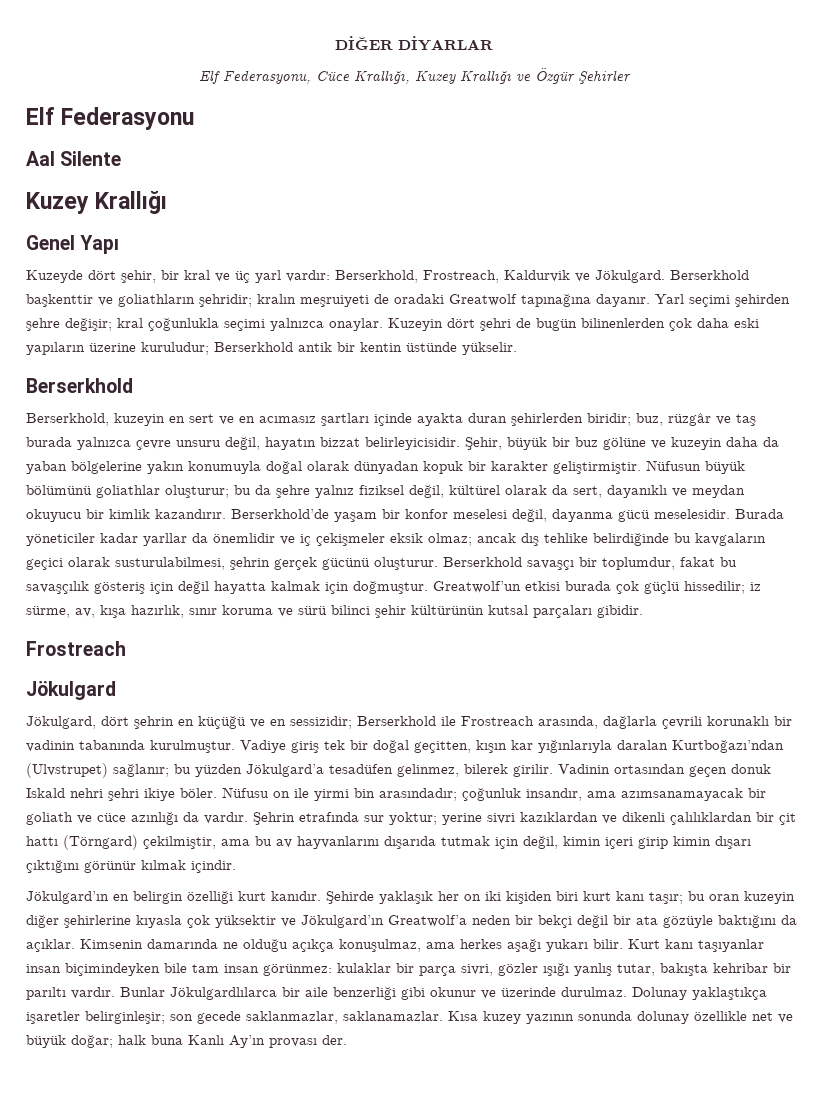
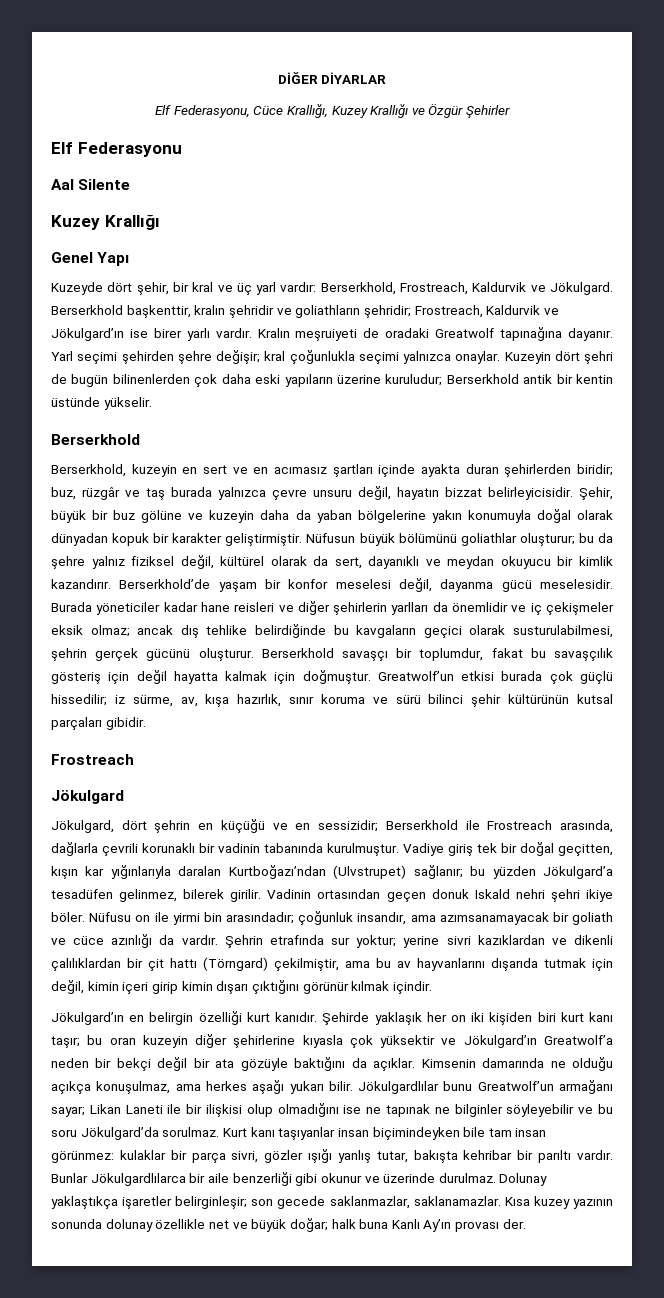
[26,294,296,307] başkenttir ve goliathların şehridir; kralın -> [126,305,559,318] [51,328,290,341] başkenttir, kralın şehridir ve goliathların şehridir; Frostreach, Kaldurvik ve Jökulgard’ın ise birer yarlı vardır. Kralın
[143,533,187,546] yarllar -> [200,601,429,615] hane reisleri ve diğer şehirlerin yarlları
(623, 944) none -> [358,1080,613,1094] [51,1103,613,1117] [51,1127,220,1140] Jökulgardlılar bunu Greatwolf’un armağanı sayar; Likan Laneti ile bir ilişkisi olup olmadığını ise ne tapınak ne bilginler söyleyebilir ve bu soru Jökulgard’da sorulmaz.

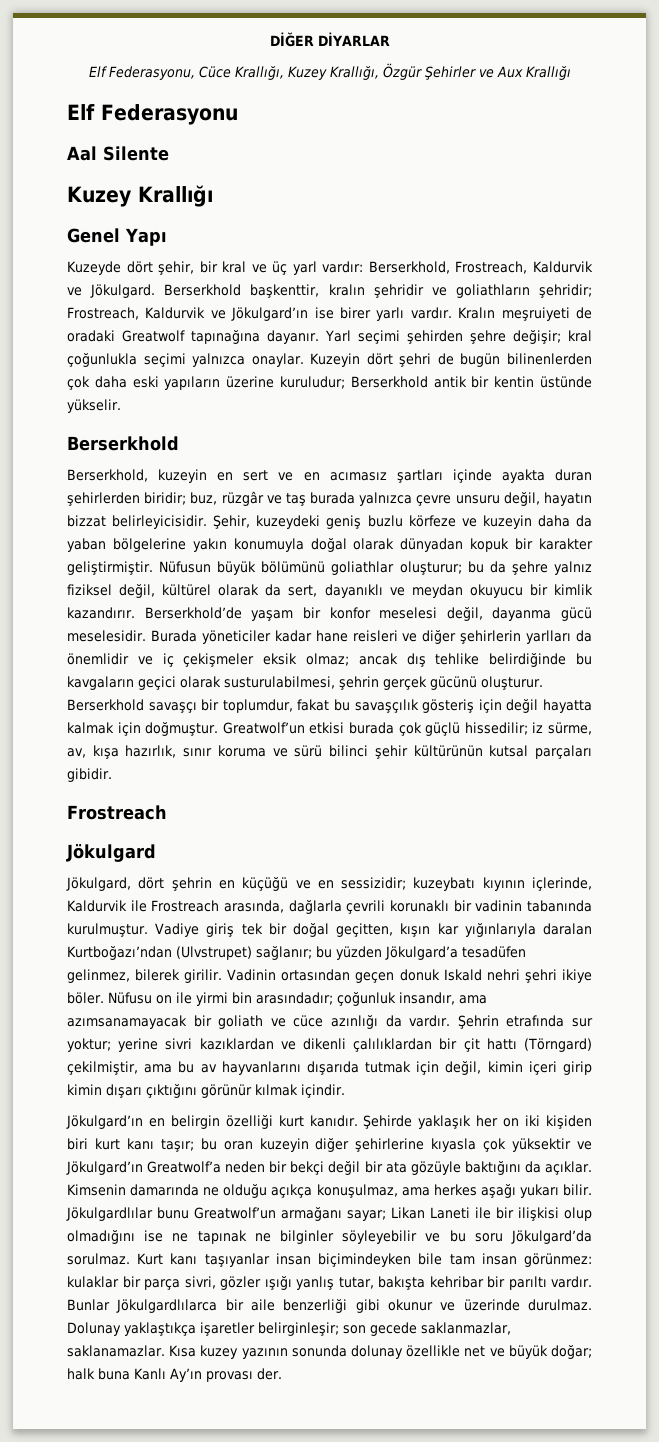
[370,104,425,118] Krallığı ve -> [329,66,379,80] Krallığı,
(511, 111) none -> [478,66,571,80] ve Aux Krallığı
[51,510,183,523] büyük bir buz gölüne -> [256,515,456,529] kuzeydeki geniş buzlu körfeze
[385,820,458,830] Berserkhold -> [413,877,593,891] [67,900,127,912] kuzeybatı kıyının içlerinde, Kaldurvik

